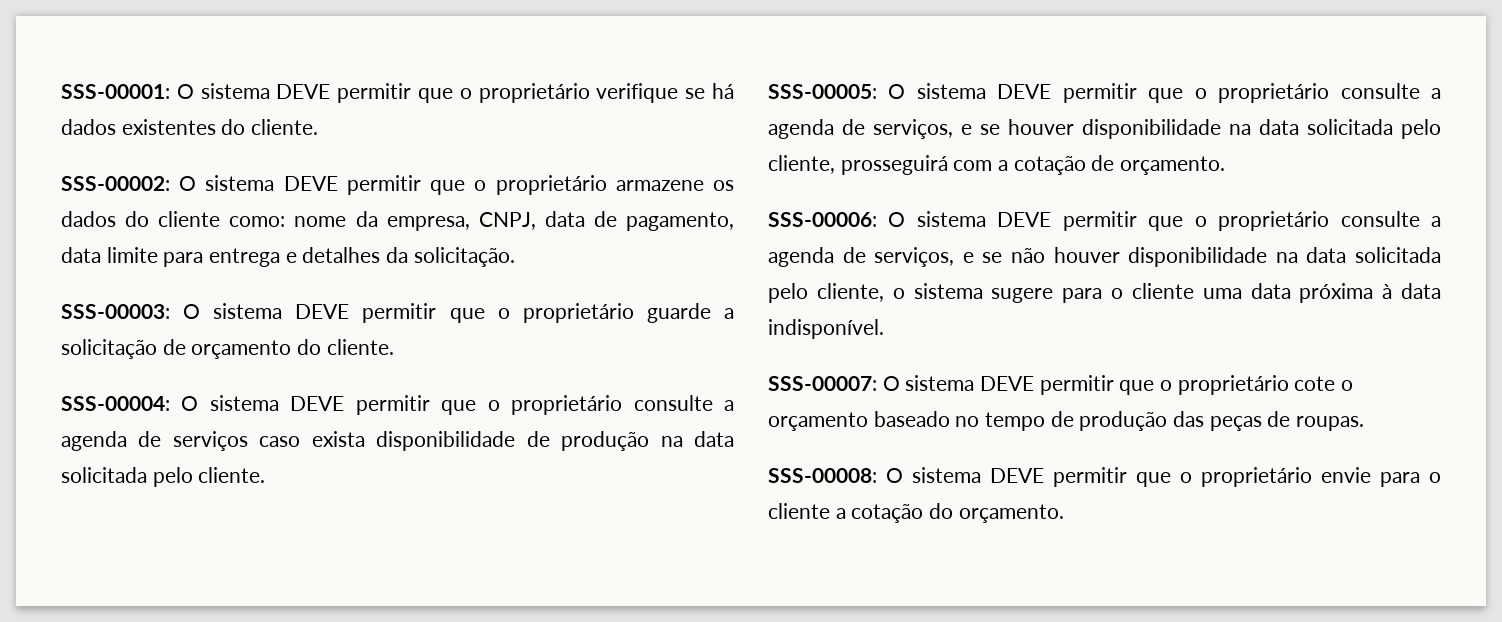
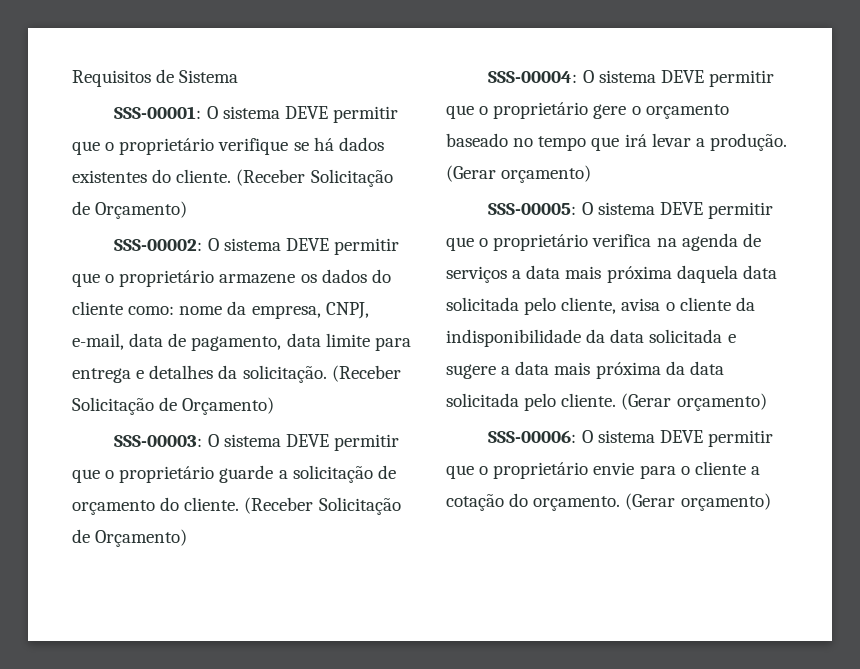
(61, 91) none -> [72,69,239,87] Requisitos de Sistema //
(319, 127) none -> [236,169,393,187] [72,201,188,219] (Receber Solicitação de Orçamento)
(536, 221) none -> [72,333,124,350] e-mail,
(515, 257) none -> [331,365,401,382] [72,397,275,415] (Receber Solicitação de Orçamento)
(394, 347) none -> [244,497,401,515] [72,529,188,547] (Receber Solicitação de Orçamento)
[633,395,735,411] [61,431,735,451] [61,467,266,487] consulte a agenda de serviços caso exista disponibilidade de produção na data solicitada pelo cliente. -> [593,104,729,119] [446,133,787,151] [446,165,592,183] gere o orçamento baseado no tempo que irá levar a produção. (Gerar orçamento)
[1340,83,1441,99] [768,119,1441,139] [768,155,1226,175] [768,211,1441,231] [768,247,1441,267] [768,283,1441,303] [768,319,884,339] [768,375,1354,395] [768,411,1365,431] [768,468,877,483] consulte a agenda de serviços, e se houver disponibilidade na data solicitada pelo cliente, prosseguirá com a cotação de orçamento. // SSS-00006: O sistema DEVE permitir que o proprietário consulte a agenda de serviços, e se não houver disponibilidade na data solicitada pelo cliente, o sistema sugere para o cliente uma data próxima à data indisponível. // SSS-00007: O sistema DEVE permitir que o proprietário cote o orçamento baseado no tempo de produção das peças de roupas. // SSS-00008: -> [592,233,761,251] [446,265,777,283] [446,297,755,315] [446,329,736,347] [446,361,724,379] [446,393,767,411] [488,430,577,443] verifica na agenda de serviços a data mais próxima daquela data solicitada pelo cliente, avisa o cliente da indisponibilidade da data solicitada e sugere a data mais próxima da data solicitada pelo cliente. (Gerar orçamento) // SSS-00006:
(1064, 513) none -> [625,493,771,511] (Gerar orçamento)

